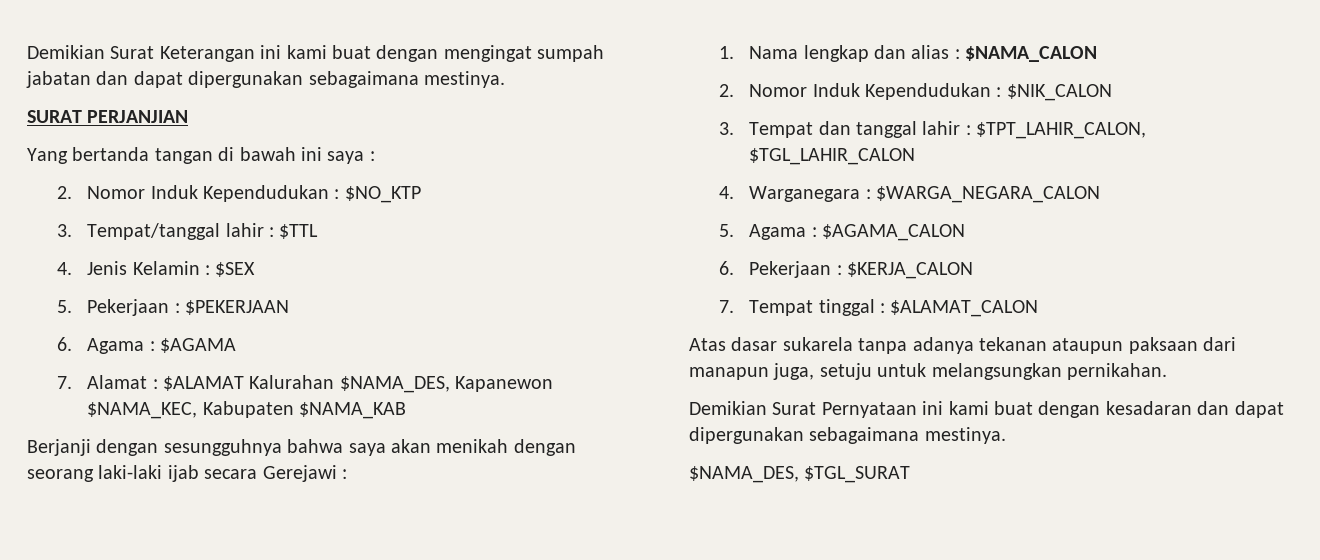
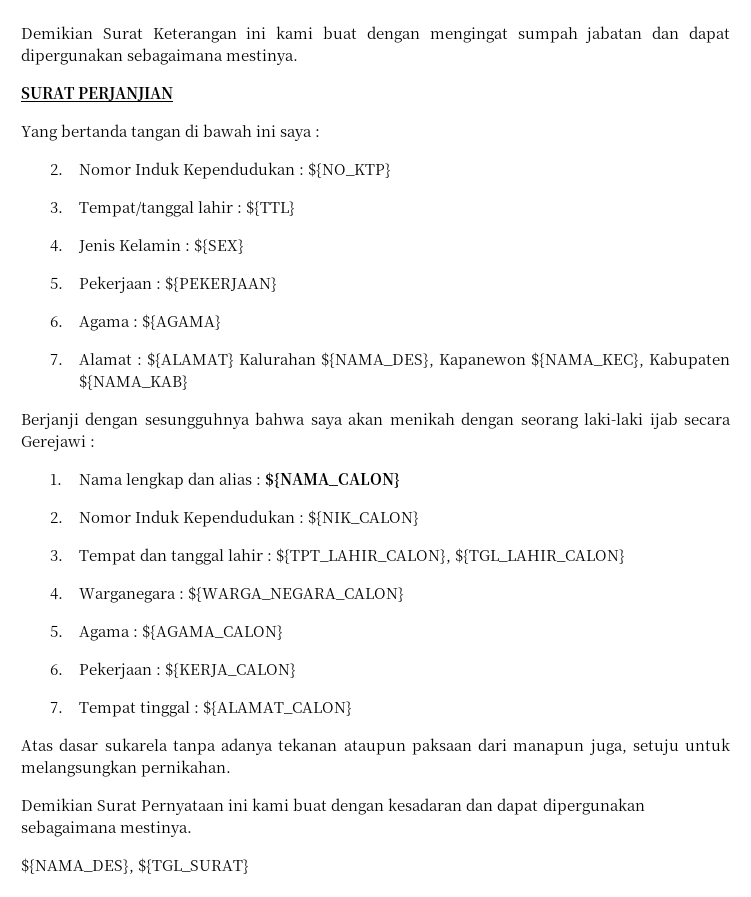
[344,186,421,203] $NO_KTP -> [308,162,392,178] ${NO_KTP}
[279,224,319,239] $TTL -> [246,200,296,216] ${TTL}
[215,262,256,277] $SEX -> [194,238,245,254] ${SEX}
[184,300,289,315] $PEKERJAAN -> [165,276,278,292] ${PEKERJAAN}
[159,338,236,353] $AGAMA -> [142,314,222,330] ${AGAMA}
[162,375,554,393] [87,401,406,419] $ALAMAT Kalurahan $NAMA_DES, Kapanewon $NAMA_KEC, Kabupaten $NAMA_KAB -> [146,352,730,369] [78,374,188,390] ${ALAMAT} Kalurahan ${NAMA_DES}, Kapanewon ${NAMA_KEC}, Kabupaten ${NAMA_KAB}
[965,46,1098,62] [719,83,1112,101] $NAMA_CALON // 2. Nomor Induk Kependudukan : $NIK_CALON -> [265,472,401,488] [49,510,420,527] ${NAMA_CALON} // 2. Nomor Induk Kependudukan : ${NIK_CALON}
[976,122,1147,139] [749,148,916,165] $TPT_LAHIR_CALON, $TGL_LAHIR_CALON -> [276,548,626,564] ${TPT_LAHIR_CALON}, ${TGL_LAHIR_CALON}
[875,186,1100,203] $WARGA_NEGARA_CALON -> [188,586,405,602] ${WARGA_NEGARA_CALON}
[821,224,965,241] $AGAMA_CALON -> [142,624,284,640] ${AGAMA_CALON}
[846,262,973,279] $KERJA_CALON -> [165,662,297,678] ${KERJA_CALON}
[890,300,1039,317] $ALAMAT_CALON -> [203,700,353,716] ${ALAMAT_CALON}
[689,466,911,483] $NAMA_DES, $TGL_SURAT -> [21,858,250,874] ${NAMA_DES}, ${TGL_SURAT}

